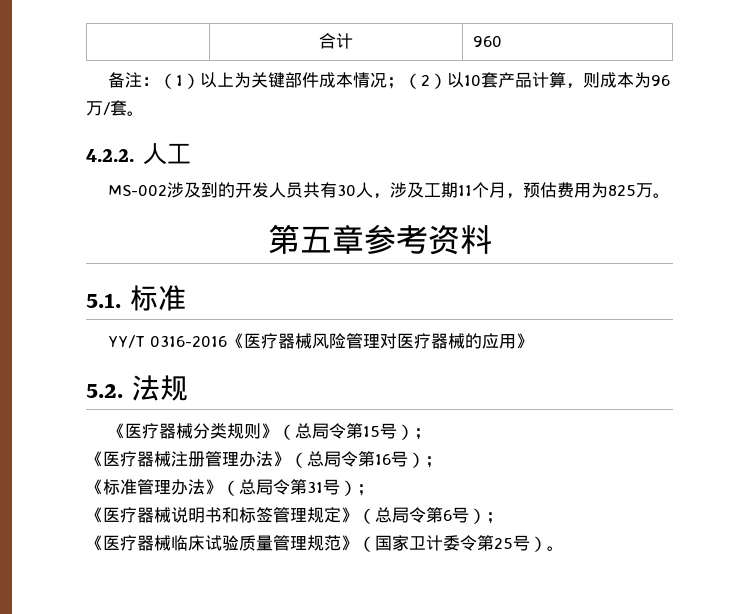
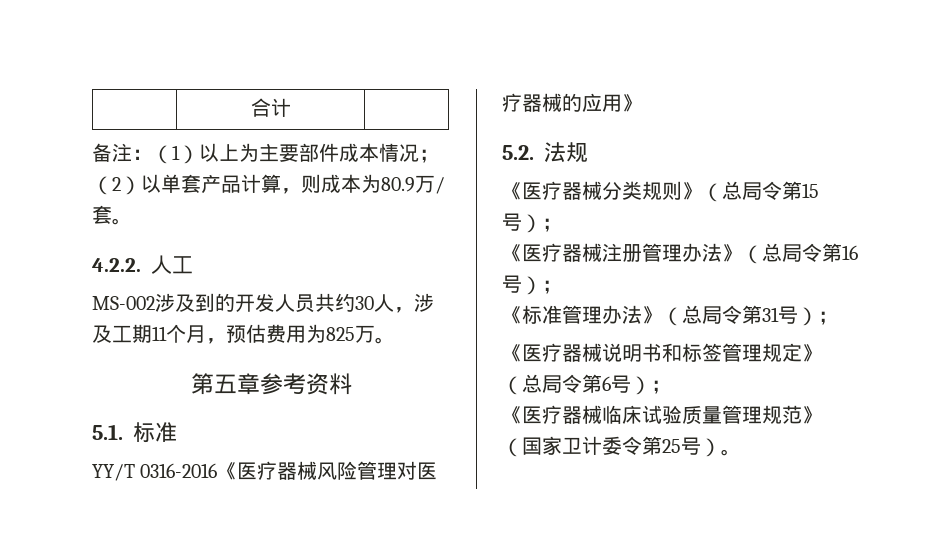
[473,36,503,47] 960 -> (291, 107) none
[251,72,286,88] 关键 -> [259,143,299,162] 主要
[464,75,482,86] 10 -> [161,174,181,193] 单
[651,75,671,86] 96 -> [381,177,415,192] 80.9
[320,182,338,198] 有 -> [335,293,355,312] 约

